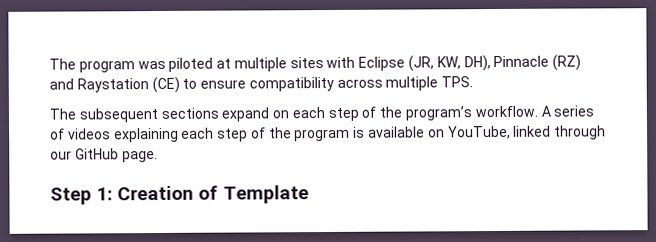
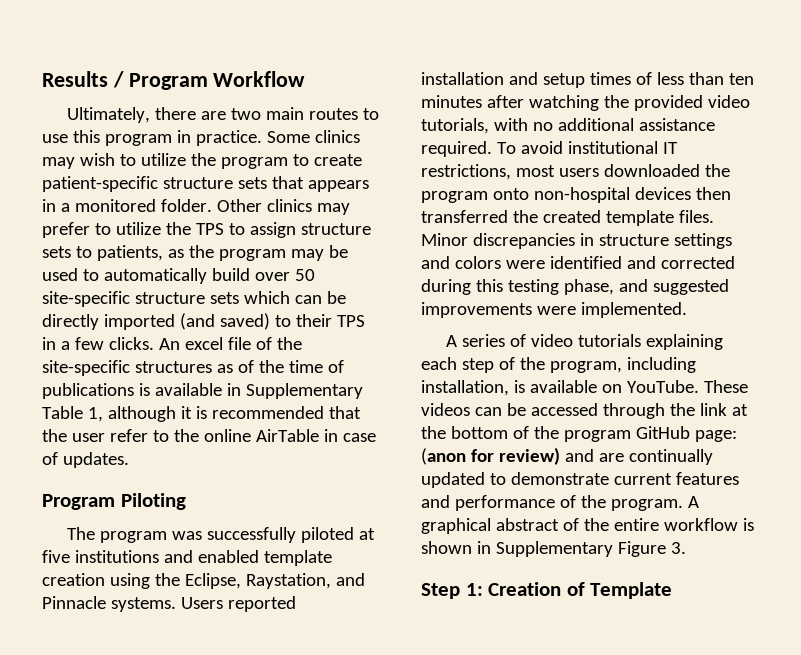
(49, 64) none -> [42,71,306,90] [66,107,379,123] [42,130,360,146] [42,153,362,169] [42,176,369,192] [42,199,350,215] [42,222,371,238] [42,245,348,261] [42,268,315,284] [42,291,346,307] [42,313,365,330] [42,337,302,350] [42,360,344,376] [42,383,363,399] [42,406,361,422] [42,429,376,442] [42,452,129,468] [42,493,186,510] Results / Program Workflow // Ultimately, there are two main routes to use this program in practice. Some clinics may wish to utilize the program to create patient-specific structure sets that appears in a monitored folder. Other clinics may prefer to utilize the TPS to assign structure sets to patients, as the program may be used to automatically build over 50 site-specific structure sets which can be directly imported (and saved) to their TPS in a few clicks. An excel file of the site-specific structures as of the time of publications is available in Supplementary Table 1, although it is recommended that the user refer to the online AirTable in case of updates. // Program Piloting //
(166, 65) none -> [206,527,296,543] successfully
[233,54,582,72] [49,76,474,94] [49,105,538,123] multiple sites with Eclipse (JR, KW, DH), Pinnacle (RZ) and Raystation (CE) to ensure compatibility across multiple TPS. // The subsequent sections expand on each step of the program’s workflow. -> [42,550,332,566] [42,573,365,589] [42,596,296,612] [421,72,754,88] [421,95,750,111] [421,118,715,134] [421,141,678,157] [421,164,730,180] [421,187,731,203] [421,210,714,226] [421,233,732,249] [421,256,735,269] [421,279,729,295] [421,302,687,318] five institutions and enabled template creation using the Eclipse, Raystation, and Pinnacle systems. Users reported installation and setup times of less than ten minutes after watching the provided video tutorials, with no additional assistance required. To avoid institutional IT restrictions, most users downloaded the program onto non-hospital devices then transferred the created template files. Minor discrepancies in structure settings and colors were identified and corrected during this testing phase, and suggested improvements were implemented. //
[67,128,111,140] videos -> [530,334,641,347] video tutorials
[294,125,607,142] [50,148,158,163] program is available on YouTube, linked through our GitHub page. -> [549,357,696,373] [421,380,748,396] [421,403,748,419] [421,426,737,442] [421,447,713,465] [421,472,739,488] [421,495,699,511] [421,518,754,534] [421,541,686,557] program, including installation, is available on YouTube. These videos can be accessed through the link at the bottom of the program GitHub page: (anon for review) and are continually updated to demonstrate current features and performance of the program. A graphical abstract of the entire workflow is shown in Supplementary Figure 3.

